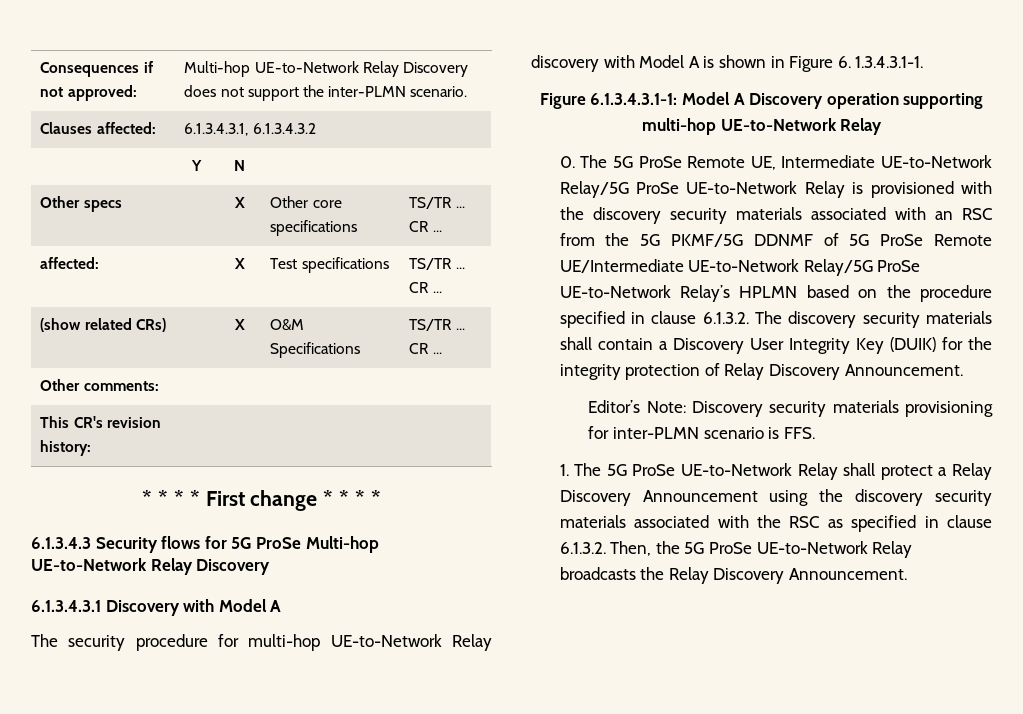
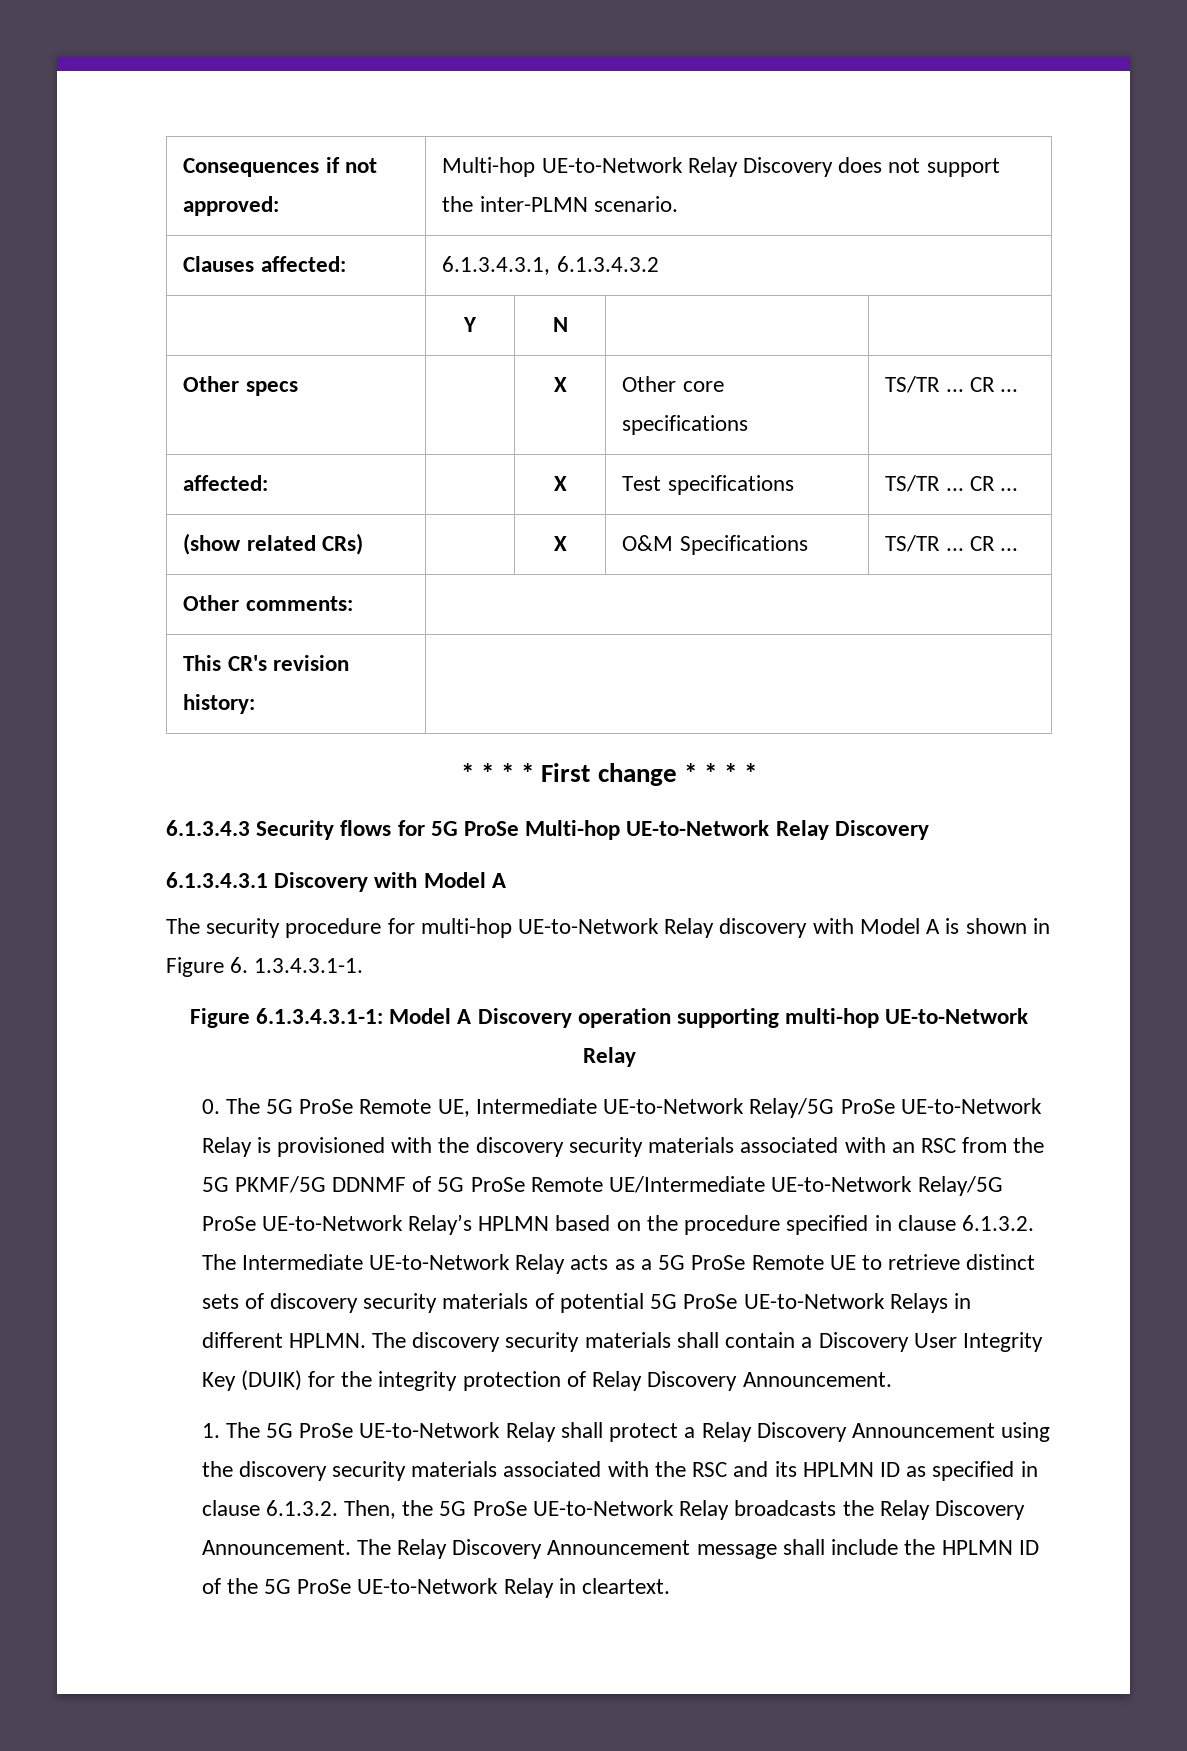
(783, 317) none -> [241,1254,1036,1274] [201,1293,971,1313] [201,1332,407,1348] Intermediate UE-to-Network Relay acts as a 5G ProSe Remote UE to retrieve distinct sets of discovery security materials of potential 5G ProSe UE-to-Network Relays in different HPLMN. The
[588,400,993,417] [588,426,815,439] // Editor’s Note: Discovery security materials provisioning for inter-PLMN scenario is FFS. -> (892, 1379) none
(820, 522) none -> [733,1461,900,1477] and its HPLMN ID
(908, 574) none -> [356,1539,1039,1559] [201,1578,671,1598] The Relay Discovery Announcement message shall include the HPLMN ID of the 5G ProSe UE-to-Network Relay in cleartext.

